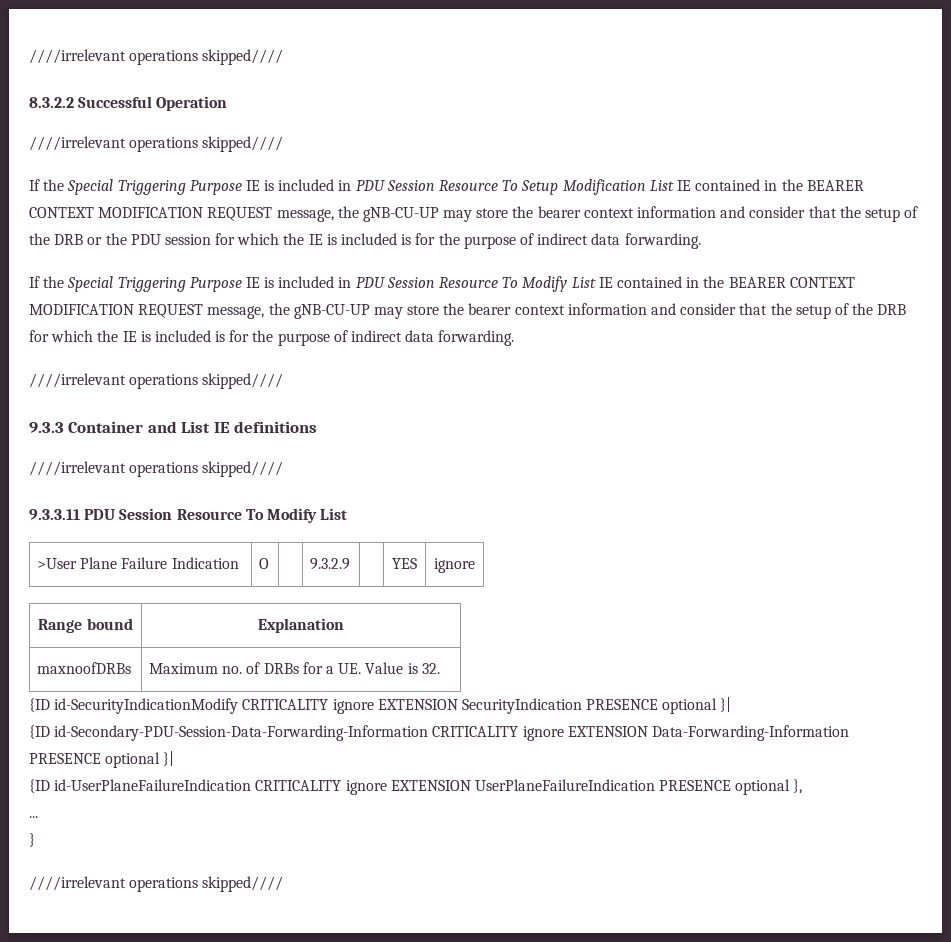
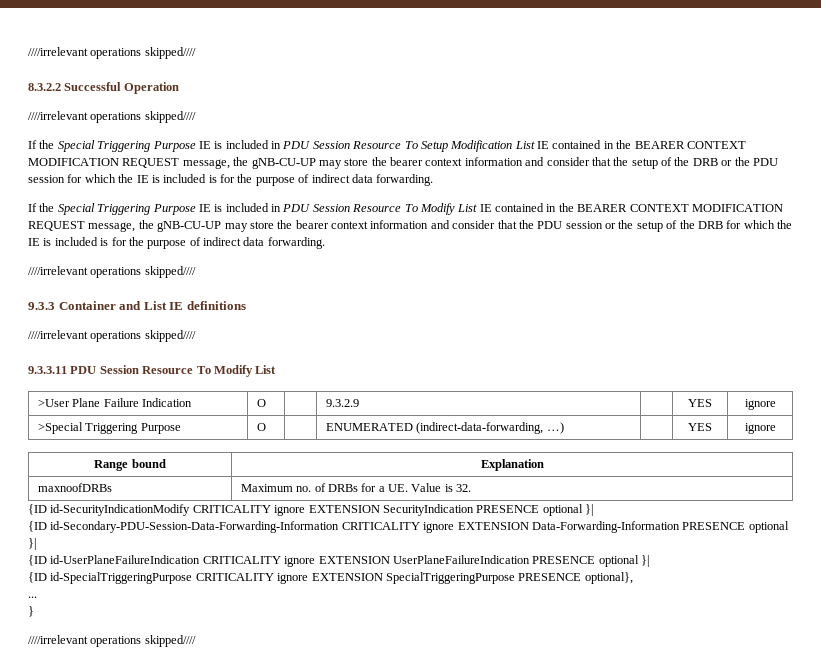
(792, 309) none -> [537,220,634,229] PDU session or the
(475, 565) none -> [37,422,181,434] [256,423,266,431] [325,422,564,434] [688,423,712,431] [744,423,776,434] // >Special Triggering Purpose | O | | ENUMERATED (indirect-data-forwarding, …) | | YES | ignore
[793,779,803,794] }, -> [641,555,650,567] [28,572,633,584] }| // {ID id-SpecialTriggeringPurpose CRITICALITY ignore EXTENSION SpecialTriggeringPurpose PRESENCE optional},

